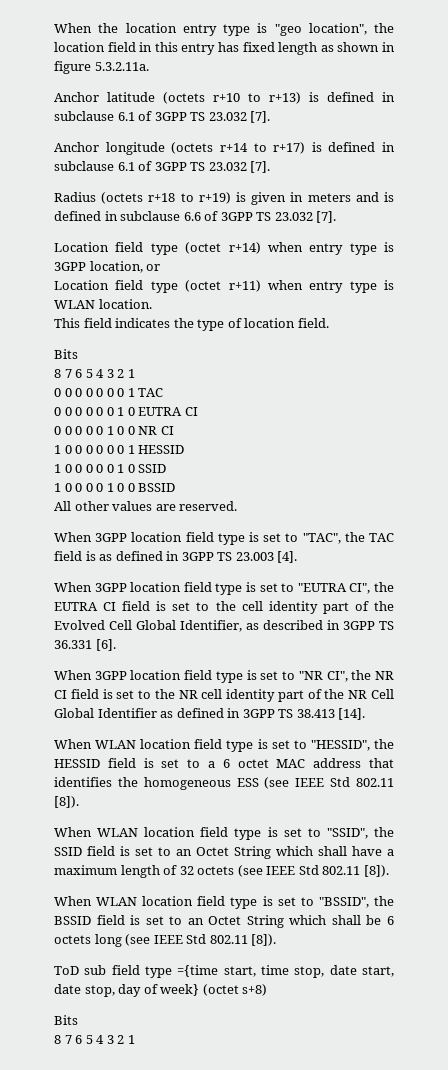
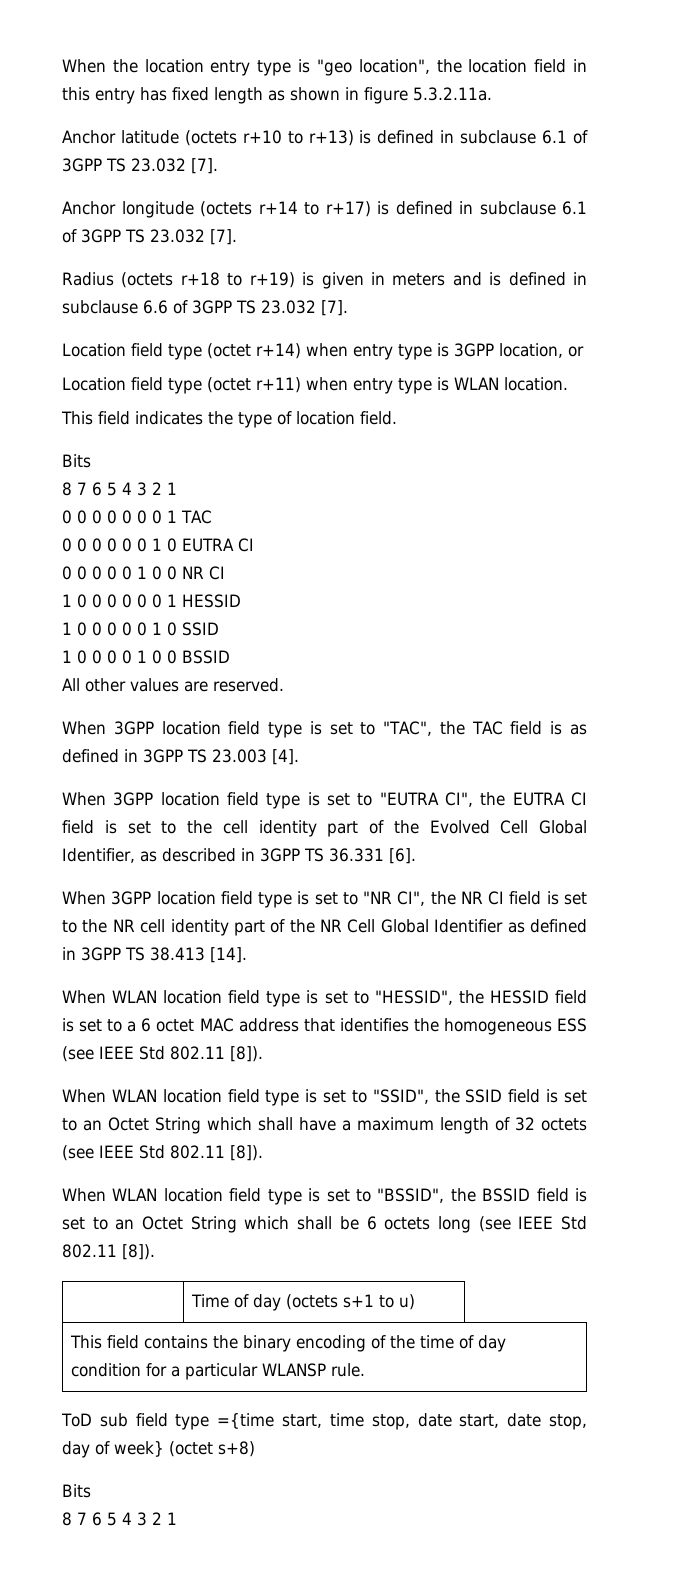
(277, 940) none -> [190,1294,415,1311] [69,1335,506,1352] [70,1363,365,1380] // | Time of day (octets s+1 to u) // This field contains the binary encoding of the time of day condition for a particular WLANSP rule.

